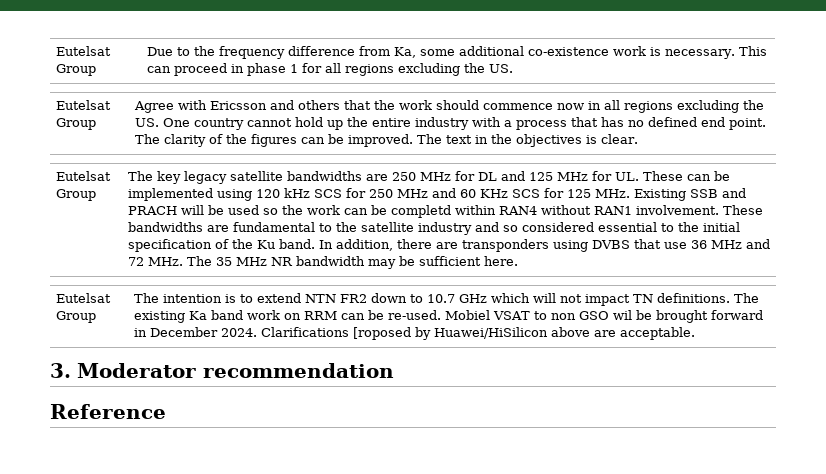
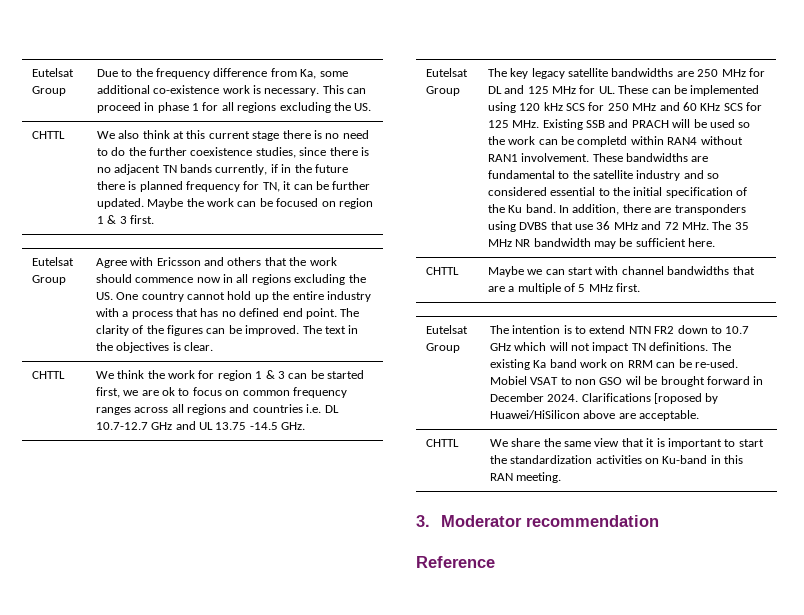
(513, 68) none -> [31,131,65,139] [96,130,369,141] [96,147,369,158] [96,164,348,175] [96,181,371,192] [96,198,373,209] [96,215,155,224] // CHTTL | We also think at this current stage there is no need to do the further coexistence studies, since there is no adjacent TN bands currently, if in the future there is planned frequency for TN, it can be further updated. Maybe the work can be focused on region 1 & 3 first.
(638, 139) none -> [31,371,65,379] [95,370,365,381] [95,387,347,398] [95,404,339,415] [95,421,306,430] // CHTTL | We think the work for region 1 & 3 can be started first, we are ok to focus on common frequency ranges across all regions and countries i.e. DL 10.7-12.7 GHz and UL 13.75 -14.5 GHz.
(518, 261) none -> [425,267,459,275] [487,266,755,277] [487,283,641,294] // CHTTL | Maybe we can start with channel bandwidths that are a multiple of 5 MHz first.
(695, 333) none -> [425,439,459,447] [489,438,764,449] [489,455,744,464] [489,472,562,483] // CHTTL | We share the same view that it is important to start the standardization activities on Ku-band in this RAN meeting.

